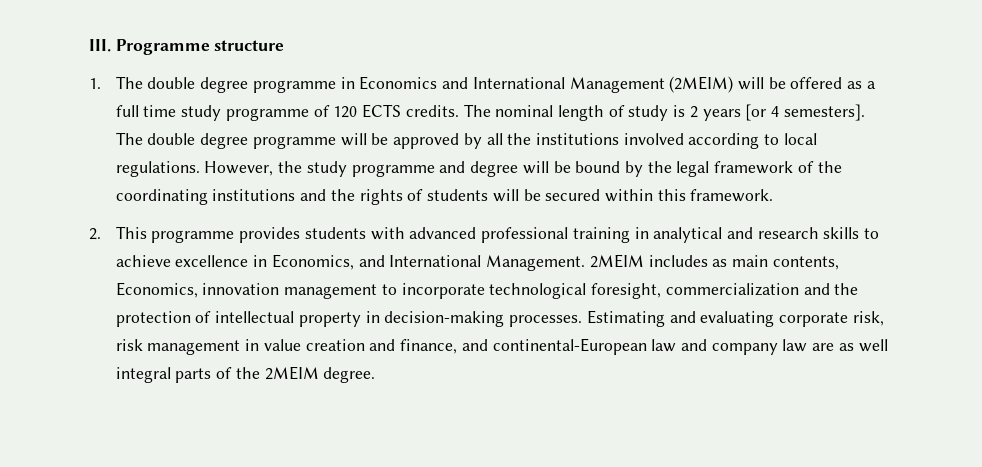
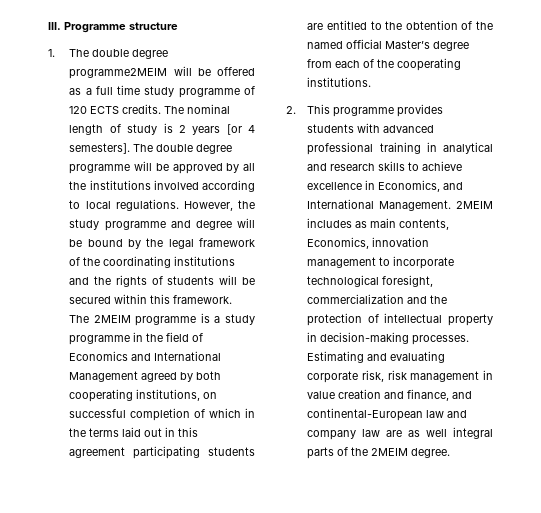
[252,76,734,93] programme in Economics and International Management (2MEIM) -> [69,68,168,79] programme2MEIM
(774, 195) none -> [69,313,255,326] [69,332,204,345] [69,351,222,361] [69,371,222,382] [69,389,218,402] [69,408,255,421] [69,427,199,437] [69,446,255,459] [307,20,493,30] [307,39,470,51] [307,58,462,71] [307,77,372,87] The 2MEIM programme is a study programme in the field of Economics and International Management agreed by both cooperating institutions, on successful completion of which in the terms laid out in this agreement participating students are entitled to the obtention of the named official Master’s degree from each of the cooperating institutions.

